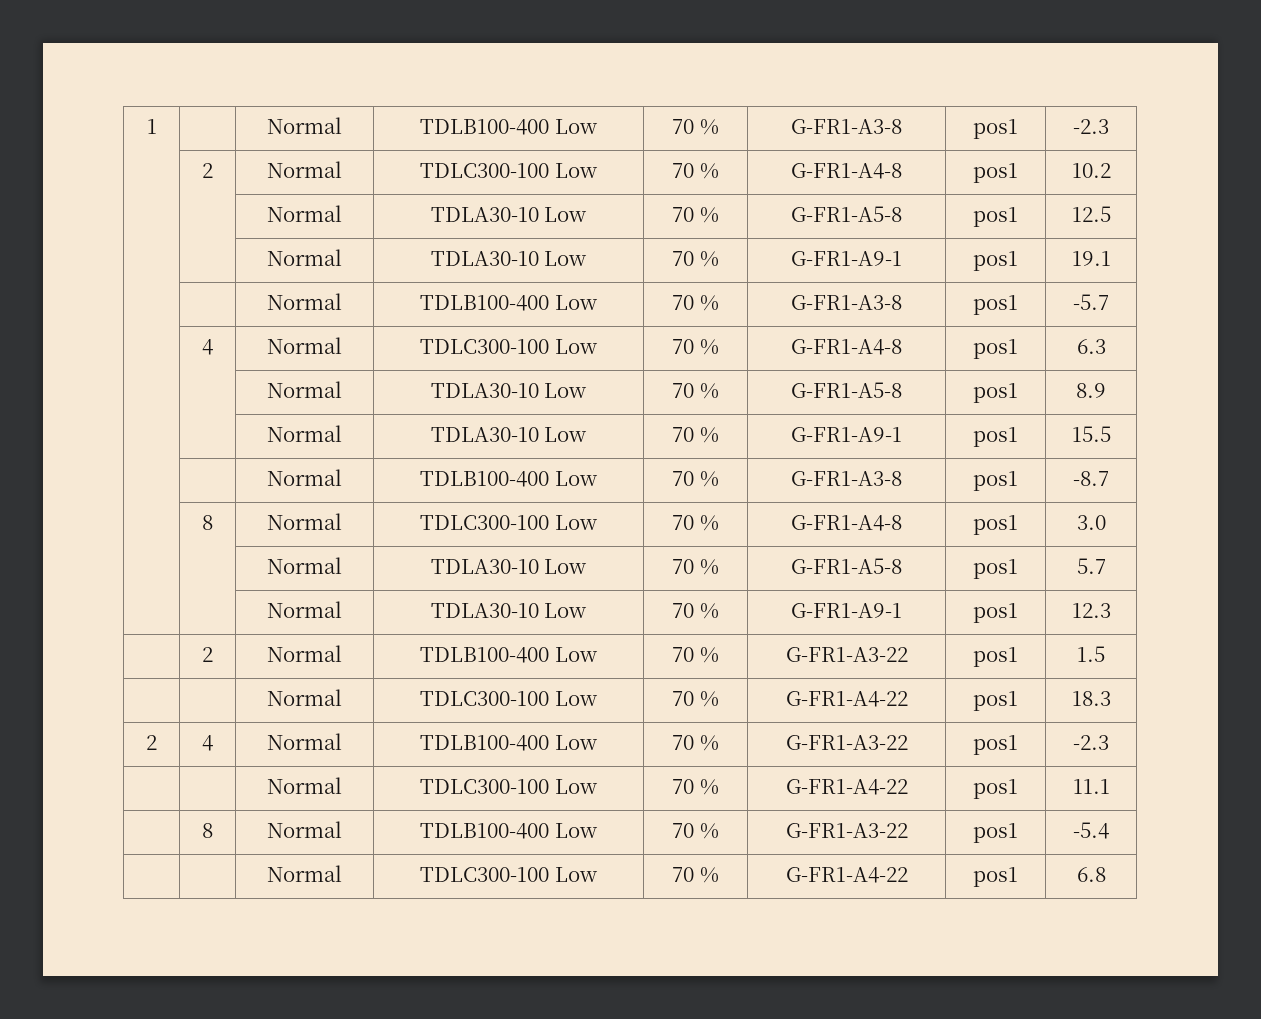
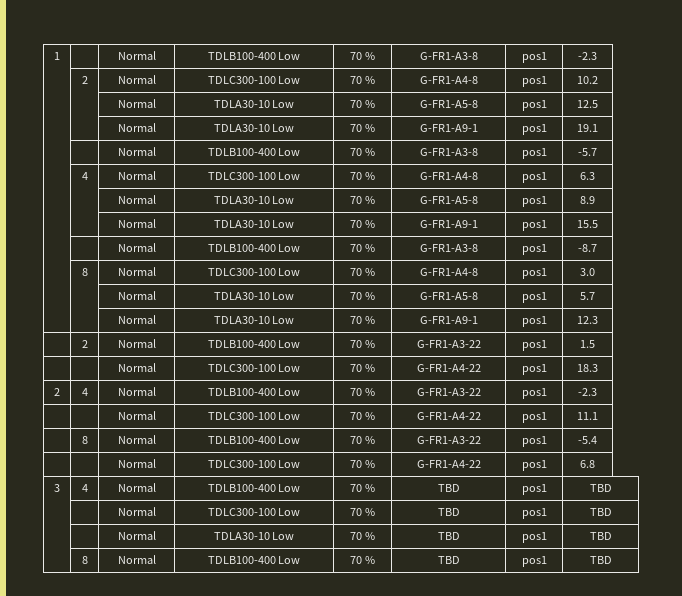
(1106, 874) none -> [54,484,60,492] [81,484,88,492] [117,483,156,492] [207,484,301,492] [350,484,375,492] [437,484,460,492] [521,484,547,495] [589,484,612,492] [117,507,156,516] [207,508,301,516] [350,508,375,516] [437,508,460,516] [521,508,547,519] [589,508,612,516] [117,531,156,540] [213,532,295,540] [350,532,375,540] [437,532,460,540] [521,532,547,543] [589,532,612,540] [81,556,88,564] [117,555,156,564] [207,556,301,564] [350,556,375,564] [437,556,460,564] [521,556,547,567] [589,556,612,564] // 3 | 4 | Normal | TDLB100-400 Low | 70 % | TBD | pos1 | TBD // | | Normal | TDLC300-100 Low | 70 % | TBD | pos1 | TBD // | | Normal | TDLA30-10 Low | 70 % | TBD | pos1 | TBD // | 8 | Normal | TDLB100-400 Low | 70 % | TBD | pos1 | TBD

